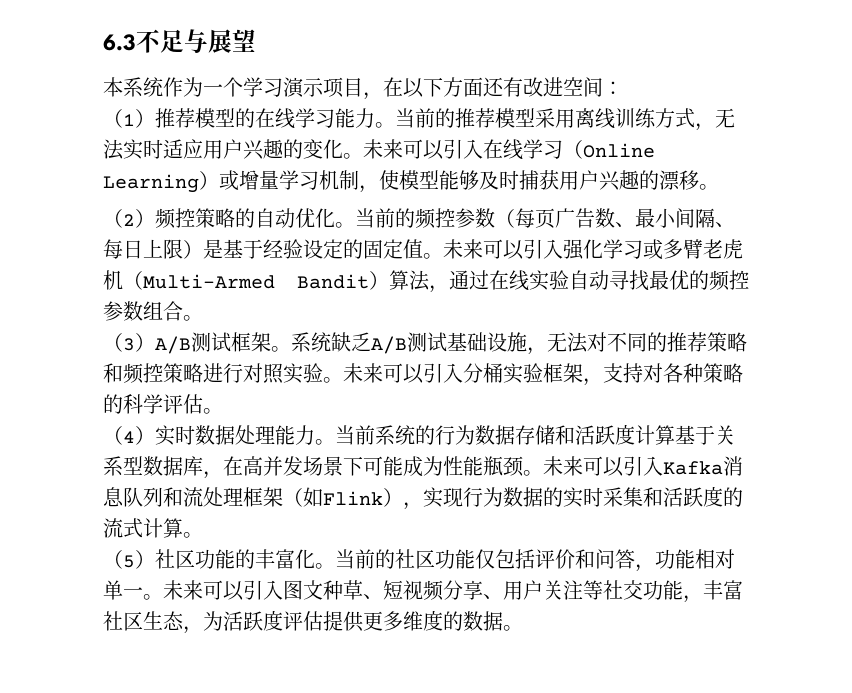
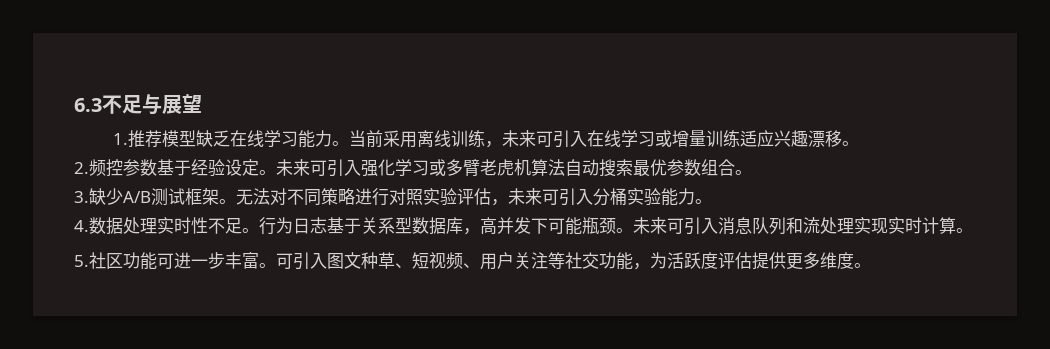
[103,77,623,100] [103,108,255,128] 本系统作为一个学习演示项目，在以下方面还有改进空间： // （1）推荐模型的 -> [112,130,230,148] 1.推荐模型缺乏
[435,108,535,128] 的推荐模型 -> (383, 139) none
[655,108,735,131] [103,139,655,160] [103,170,719,193] [103,208,735,229] [103,239,223,259] 方式，无法实时适应用户兴趣的变化。未来可以引入在线学习（Online Learning）或增量学习机制，使模型能够及时捕获用户兴趣的漂移。 // （2）频控策略的自动优化。当前的频控参数（每页广告数、最小间隔、每日上限）是 -> [484,130,859,148] [74,159,157,177] ，未来可引入在线学习或增量训练适应兴趣漂移。 // 2.频控参数
[343,239,524,260] 的固定值。未来可以 -> [259,159,327,176] 。未来可
[123,270,749,293] （Multi-Armed Bandit）算法，通过在线实验自动寻找最优的频控 -> [531,159,667,177] 算法自动搜索最优
[103,333,155,352] （3） -> [74,188,123,205] 3.缺少
[291,332,747,355] [103,363,743,386] [103,394,223,414] [103,424,675,446] 系统缺乏A/B测试基础设施，无法对不同的推荐策略和频控策略进行对照实验。未来可以引入分桶实验框架，支持对各种策略的科学评估。 // （4）实时数据处理能力。当前系统的行为数据存储和活跃度计算 -> [236,188,712,206] [74,217,327,235] 无法对不同策略进行对照实验评估，未来可引入分桶实验能力。 // 4.数据处理实时性不足。行为日志
[223,456,463,477] 在高并发场景下可能成为性 -> [480,217,565,235] 高并发下可
[603,456,723,477] 以引入Kafka -> [684,217,718,235] 引入
[243,486,743,510] [103,518,203,538] [103,549,735,572] [103,580,244,601] 框架（如Flink），实现行为数据的实时采集和活跃度的流式计算。 // （5）社区功能的丰富化。当前的社区功能仅包括评价和问答，功能相对单一。未来可以 -> [854,217,973,234] [74,252,293,270] 实现实时计算。 // 5.社区功能可进一步丰富。可
[443,580,483,600] 分享 -> (463, 260) none
[703,580,743,600] [103,611,203,634] 丰富社区生态， -> (650, 266) none
[443,611,503,631] 的数据 -> (854, 260) none

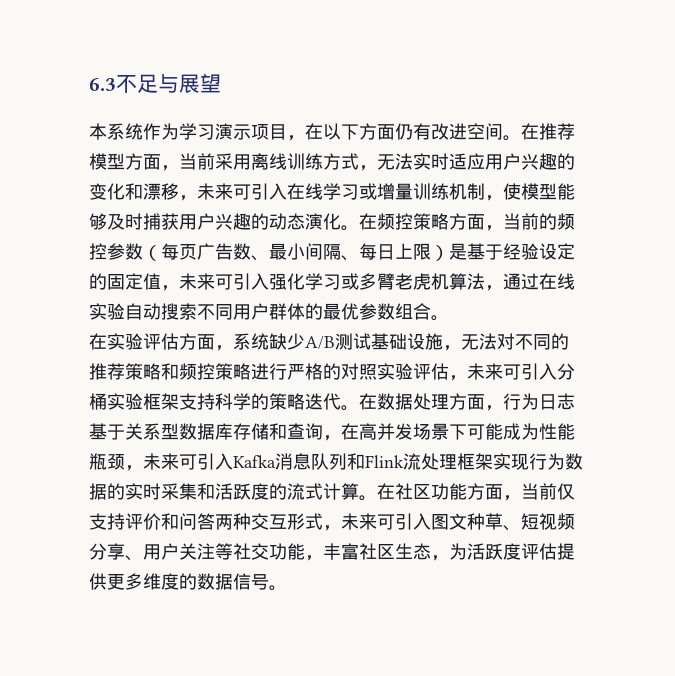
[112,130,485,148] 1.推荐模型缺乏在线学习能力。当前采用离线训练 -> [89,123,575,141] [89,153,575,171] [89,183,179,200] 本系统作为学习演示项目，在以下方面仍有改进空间。在推荐模型方面，当前采用离线训练方式，无法实时适应用户兴趣的变化和漂移
[739,130,859,147] [74,159,157,177] 适应兴趣漂移。 // 2.频控参数 -> [449,183,575,201] [89,213,575,231] [89,243,467,261] 机制，使模型能够及时捕获用户兴趣的动态演化。在频控策略方面，当前的频控参数（每页广告数、最小间隔、每日上限）是
[259,170,276,175] 。 -> [89,273,179,291] 的固定值，
[565,159,752,177] [74,188,321,206] 自动搜索最优参数组合。 // 3.缺少A/B测试框架。无法对不同 -> [485,273,575,291] [89,303,449,321] [89,333,569,351] [89,363,215,380] ，通过在线实验自动搜索不同用户群体的最优参数组合。 // 在实验评估方面，系统缺少A/B测试基础设施，无法对不同的推荐策略和频控
(389, 197) none -> [287,363,341,380] 严格的
[661,188,712,206] [74,220,89,232] 能力。 // 4. -> [143,393,377,411] 框架支持科学的策略迭代。在
[157,217,259,234] 实时性不足。 -> [449,393,503,411] 方面，
[463,217,718,235] ，高并发下可能瓶颈。未来可引入 -> [233,423,575,441] [89,453,276,471] 存储和查询，在高并发场景下可能成为性能瓶颈，未来可引入Kafka
[803,217,922,234] 流处理实现实时 -> [365,453,583,470] [89,483,323,500] Flink流处理框架实现行为数据的实时采集和活跃度的流式
[74,255,89,267] // 5. -> [377,483,395,500] 在
[157,252,276,269] 可进一步丰富。 -> [467,483,575,501] [89,513,377,531] 方面，当前仅支持评价和问答两种交互形式，未来
(463, 260) none -> [89,543,125,560] 分享
(650, 266) none -> [323,543,449,561] 丰富社区生态，
(854, 260) none -> [179,573,269,590] 的数据信号

